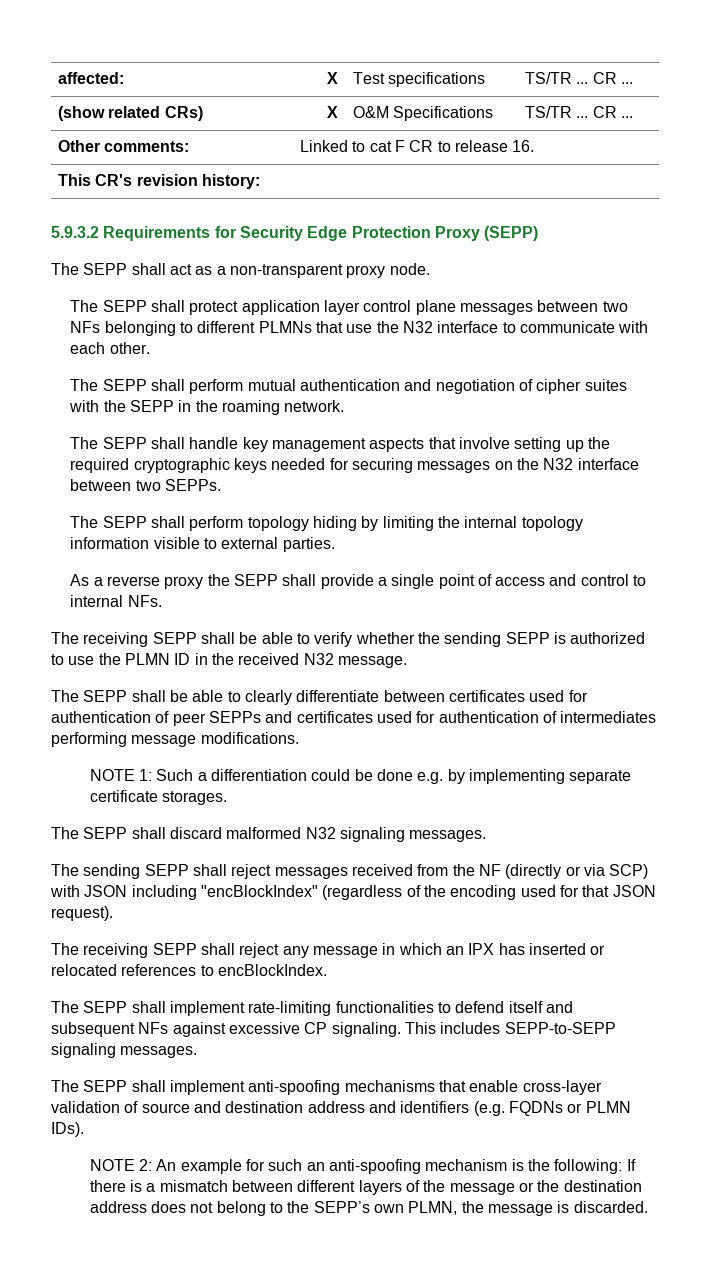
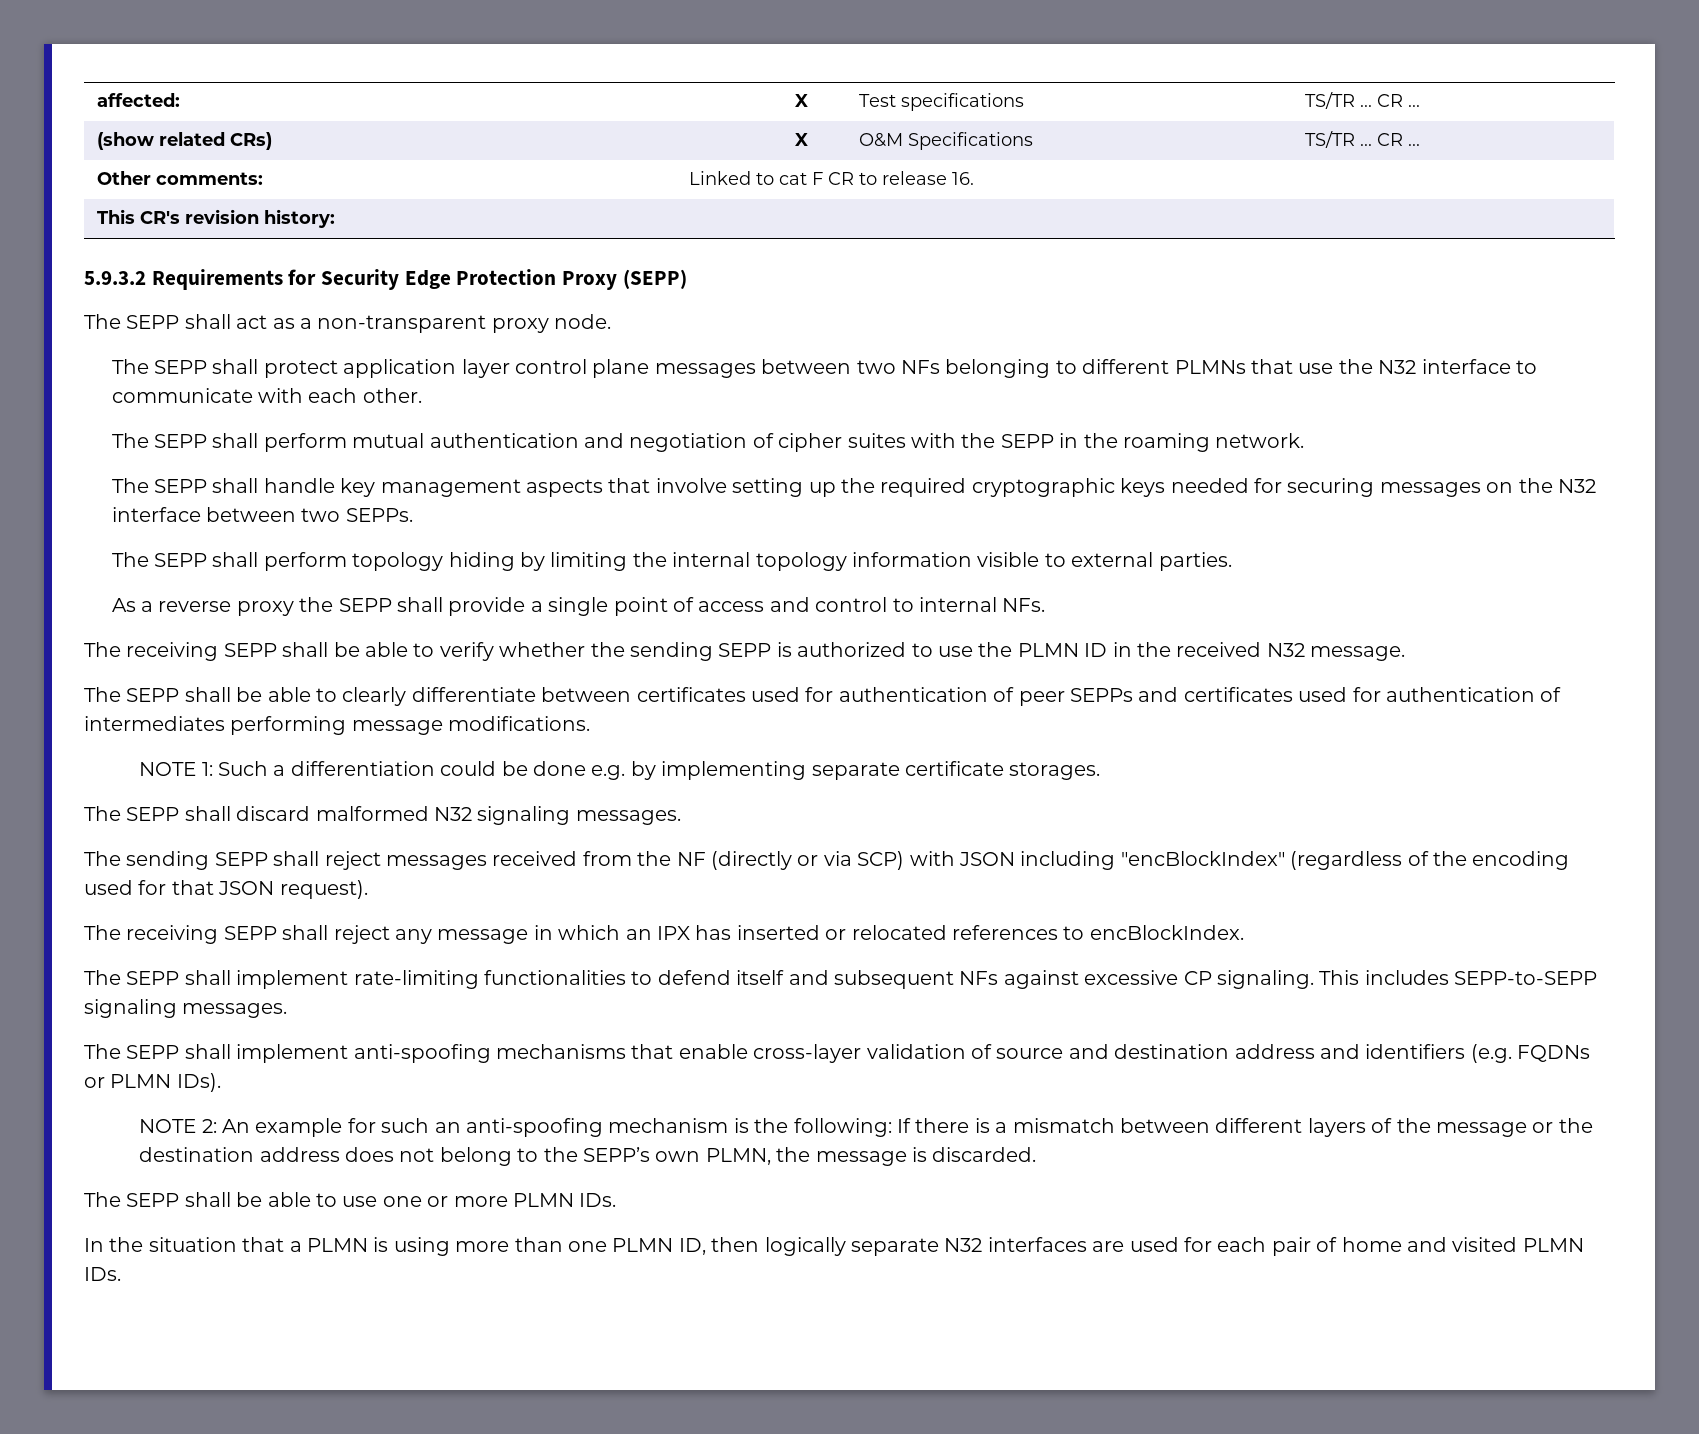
(648, 1207) none -> [84,1192,617,1207] [84,1237,1584,1256] [84,1267,121,1281] // The SEPP shall be able to use one or more PLMN IDs. // In the situation that a PLMN is using more than one PLMN ID, then logically separate N32 interfaces are used for each pair of home and visited PLMN IDs.

